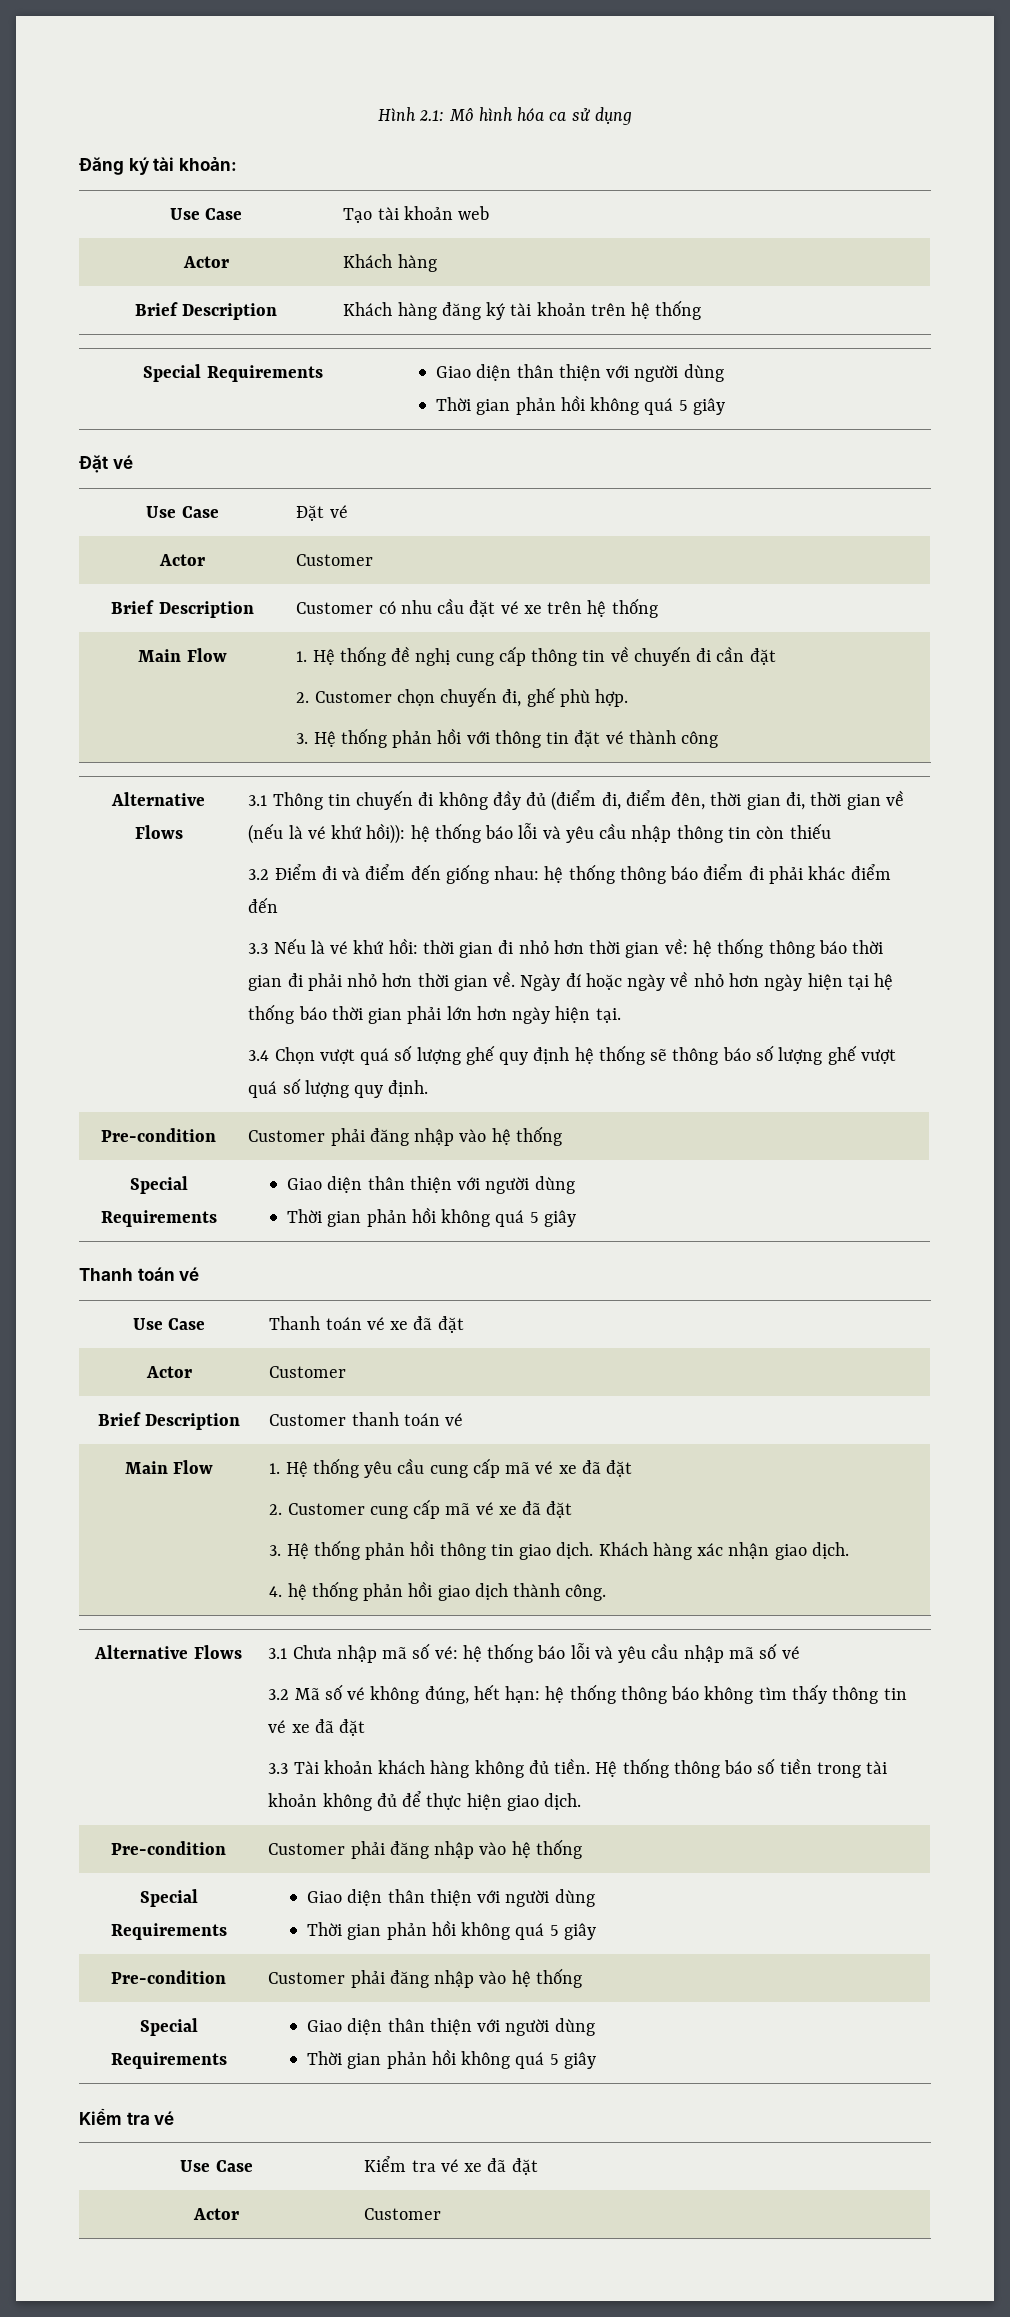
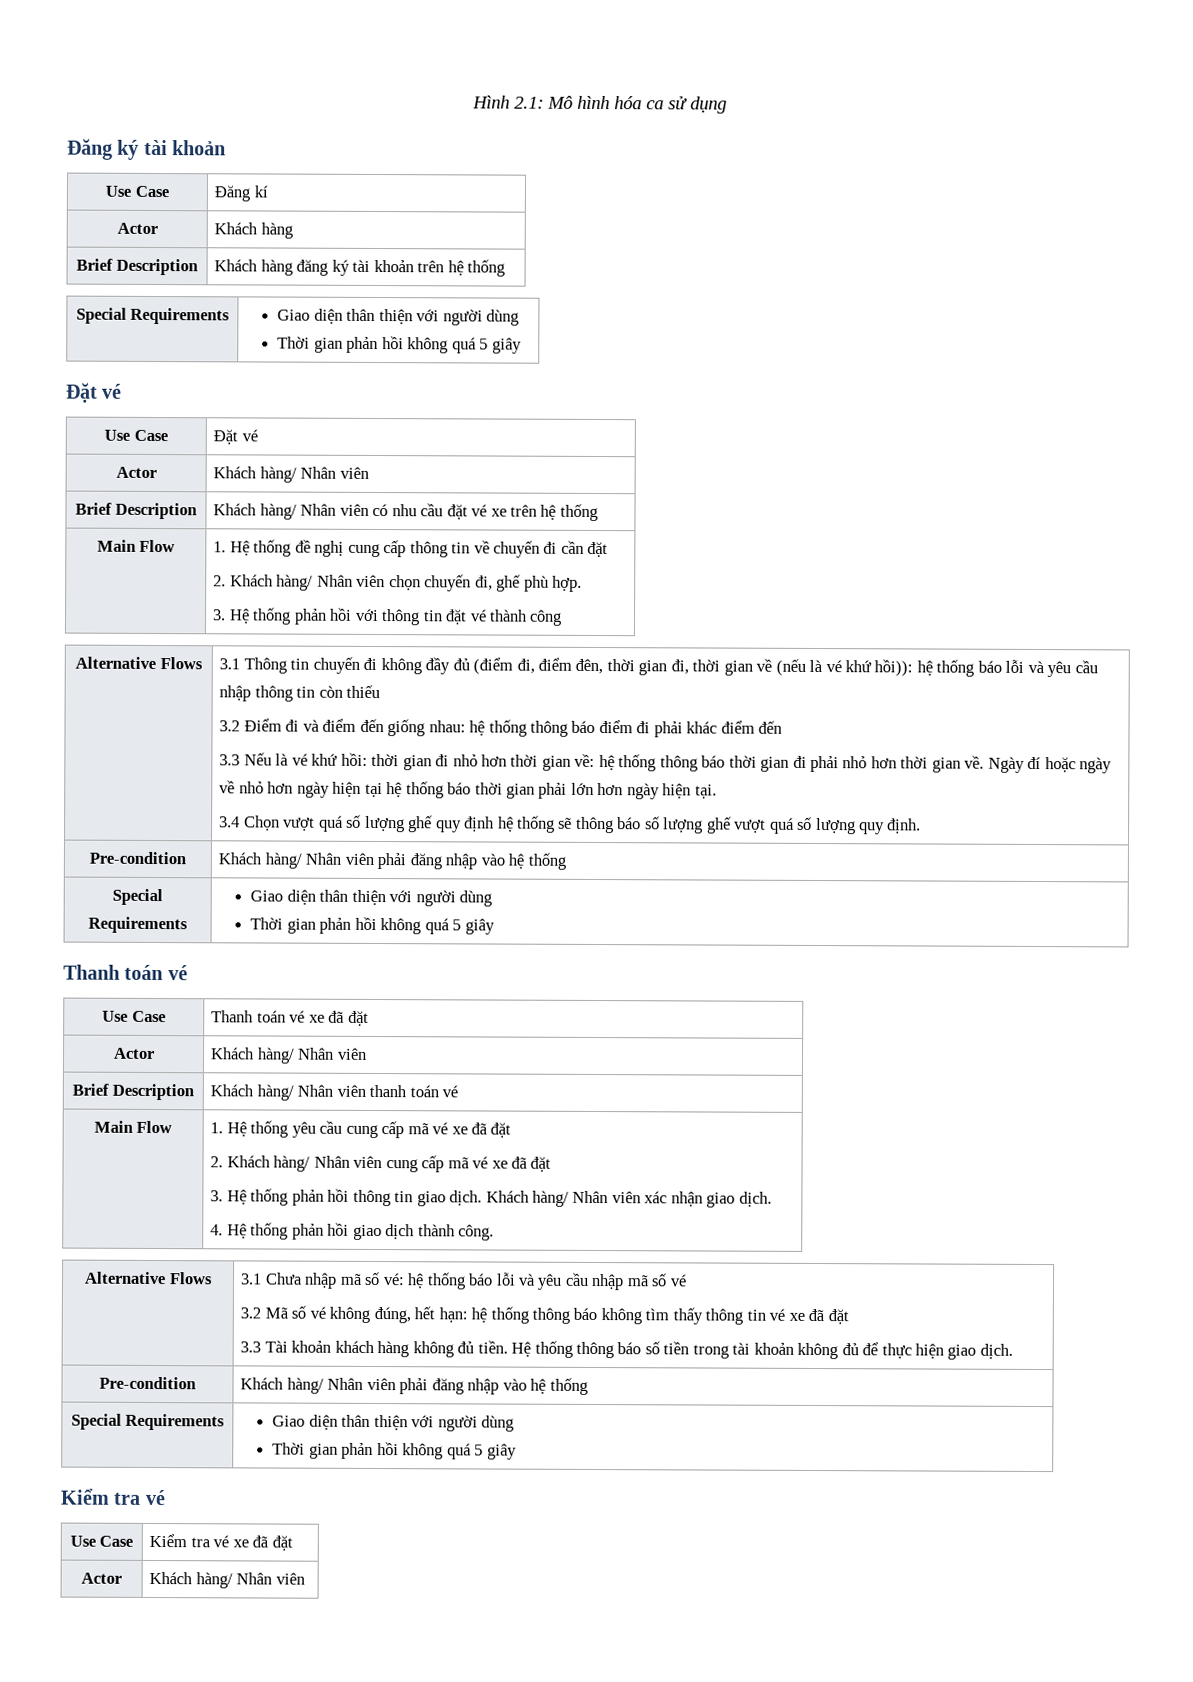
[178,157,237,171] [169,208,243,220] [343,206,490,223] khoản: // Use Case | Tạo tài khoản web -> [172,140,227,156] [105,185,169,198] [214,185,268,202] khoản // Use Case | Đăng kí
[296,554,374,566] [111,600,254,618] [296,602,374,614] Customer // Brief Description | Customer -> [213,466,369,483] [74,502,198,520] [213,503,369,520] Khách hàng/ Nhân viên // Brief Description | Khách hàng/ Nhân viên
[314,691,392,703] Customer -> [229,574,386,591] Khách hàng/ Nhân viên
[248,1130,326,1142] Customer -> [218,852,374,869] Khách hàng/ Nhân viên
[269,1366,347,1378] [97,1412,241,1430] [269,1414,347,1426] Customer // Brief Description | Customer -> [211,1047,367,1064] [71,1083,195,1101] [210,1084,366,1101] Khách hàng/ Nhân viên // Brief Description | Khách hàng/ Nhân viên
[287,1503,365,1515] Customer -> [226,1155,383,1172] Khách hàng/ Nhân viên
[652,1542,692,1560] hàng -> [531,1190,641,1207] hàng/ Nhân viên
[287,1583,307,1600] hệ -> [226,1223,247,1239] Hệ
[268,1839,582,1859] [139,1889,198,1907] [110,1923,227,1940] [307,1889,595,1907] [307,1920,596,1940] [111,1970,226,1984] [268,1972,346,1984] Customer phải đăng nhập vào hệ thống // Special Requirements | Giao diện thân thiện với người dùng // Thời gian phản hồi không quá 5 giây // Pre-condition | Customer -> [240,1377,396,1394] Khách hàng/ Nhân viên
[364,2208,442,2220] Customer -> [149,1571,305,1589] Khách hàng/ Nhân viên

